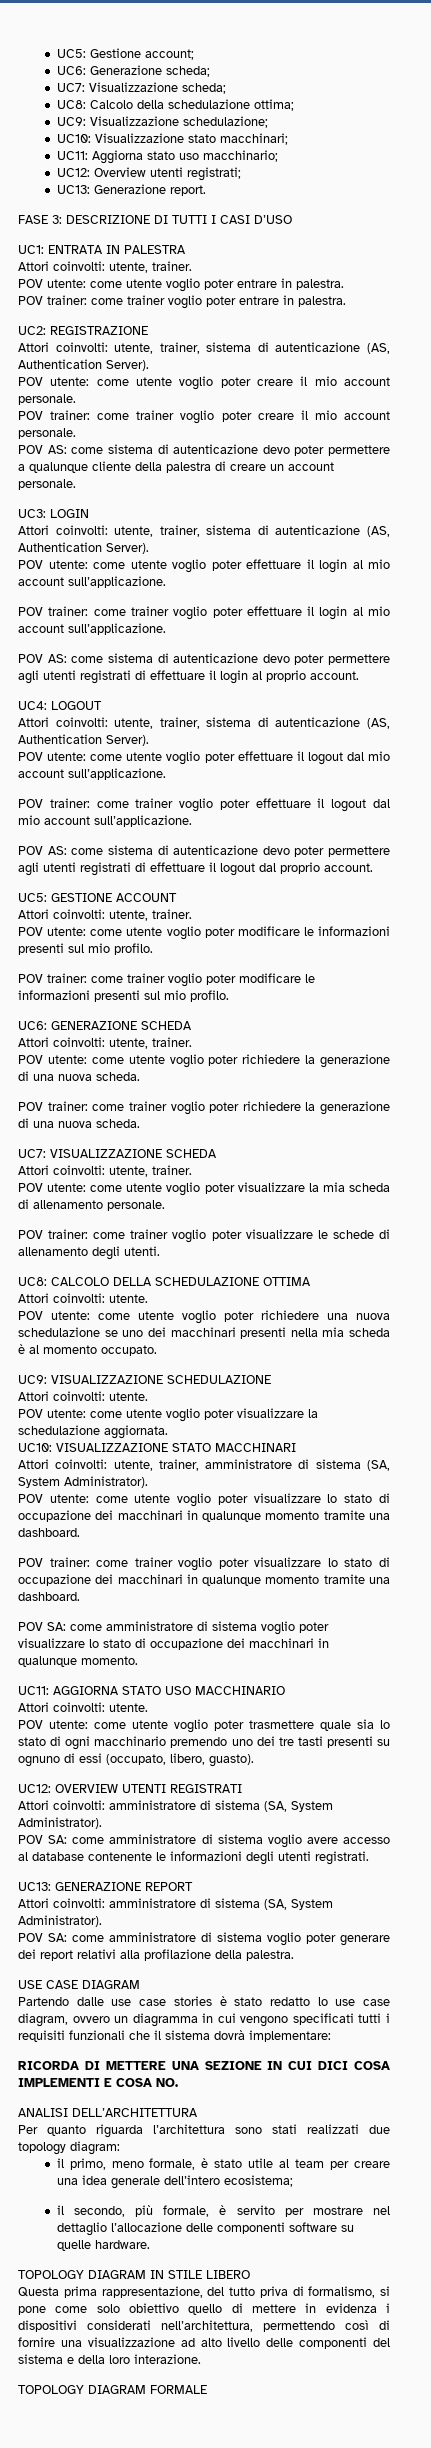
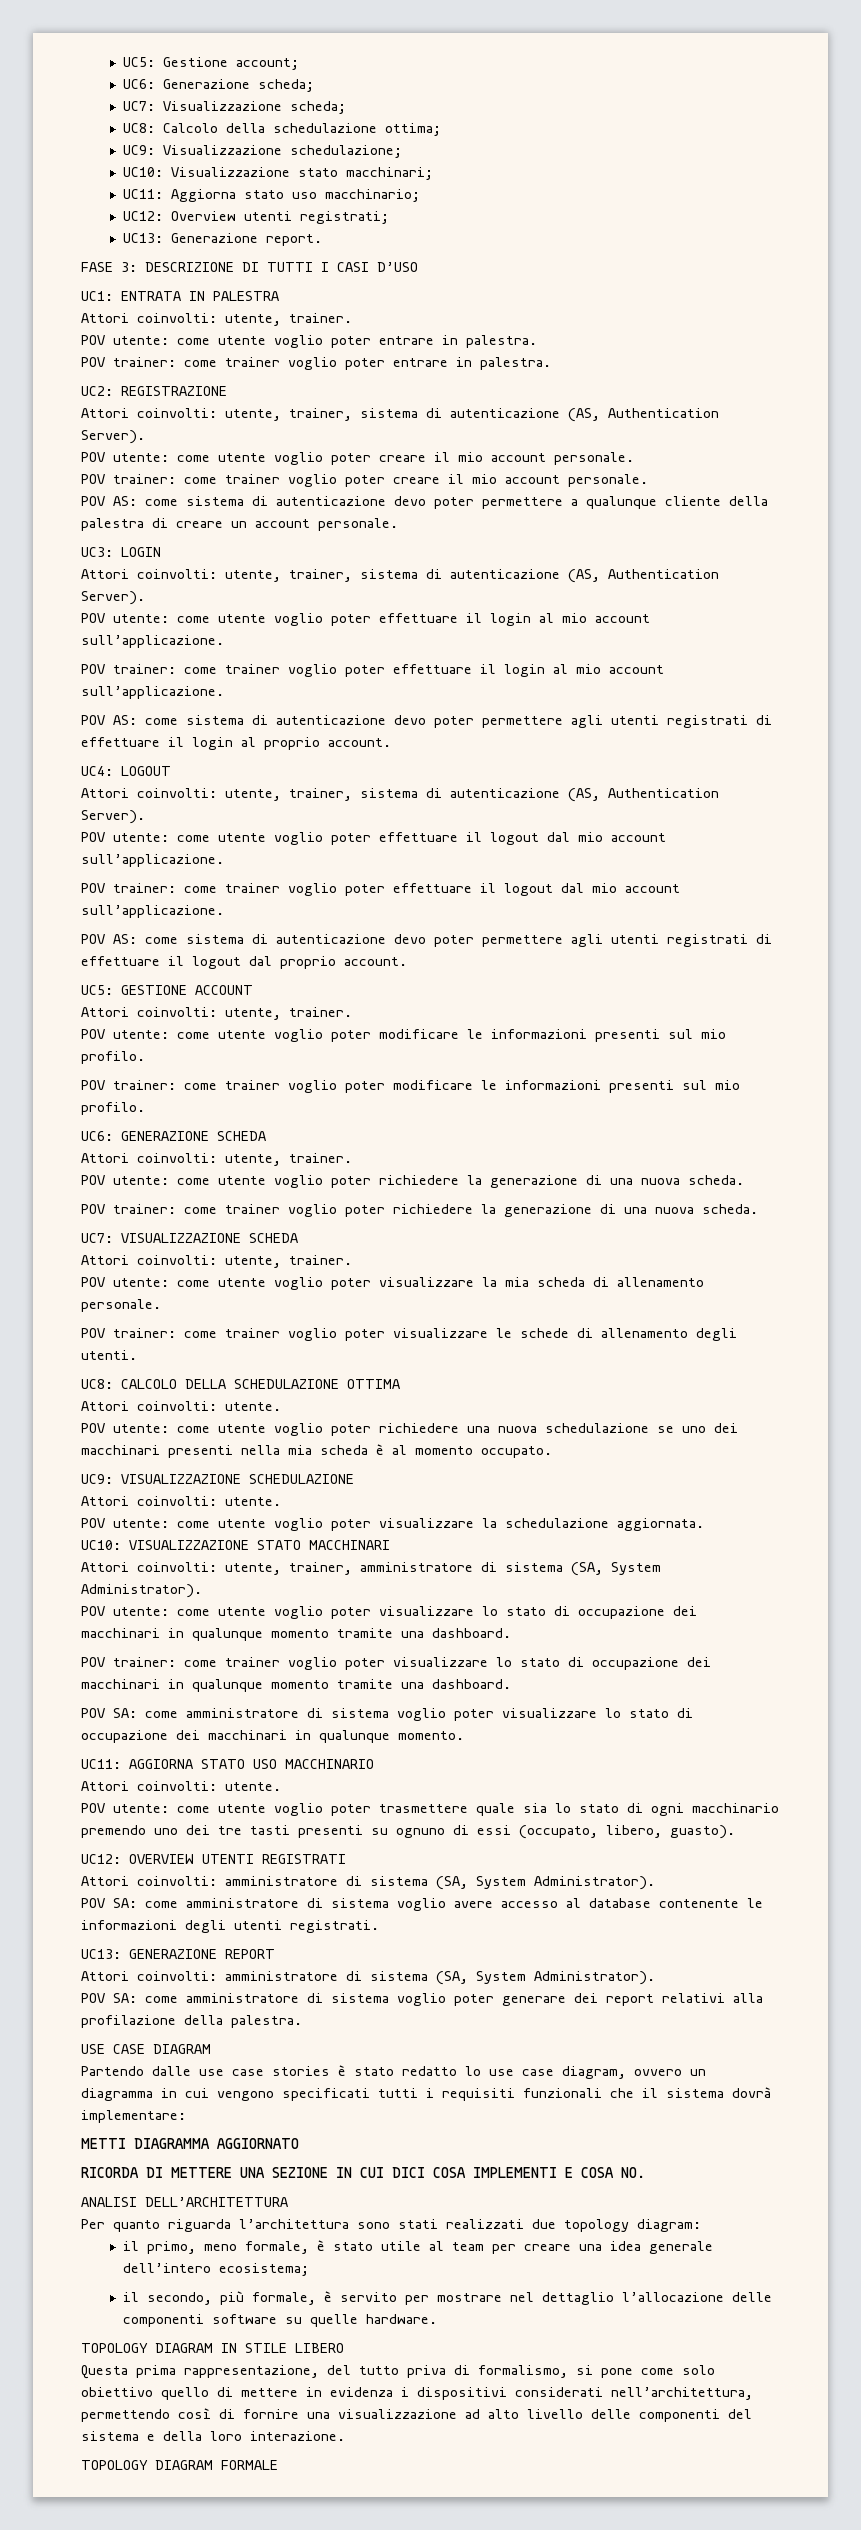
(331, 2036) none -> [81,2138,299,2149] // METTI DIAGRAMMA AGGIORNATO

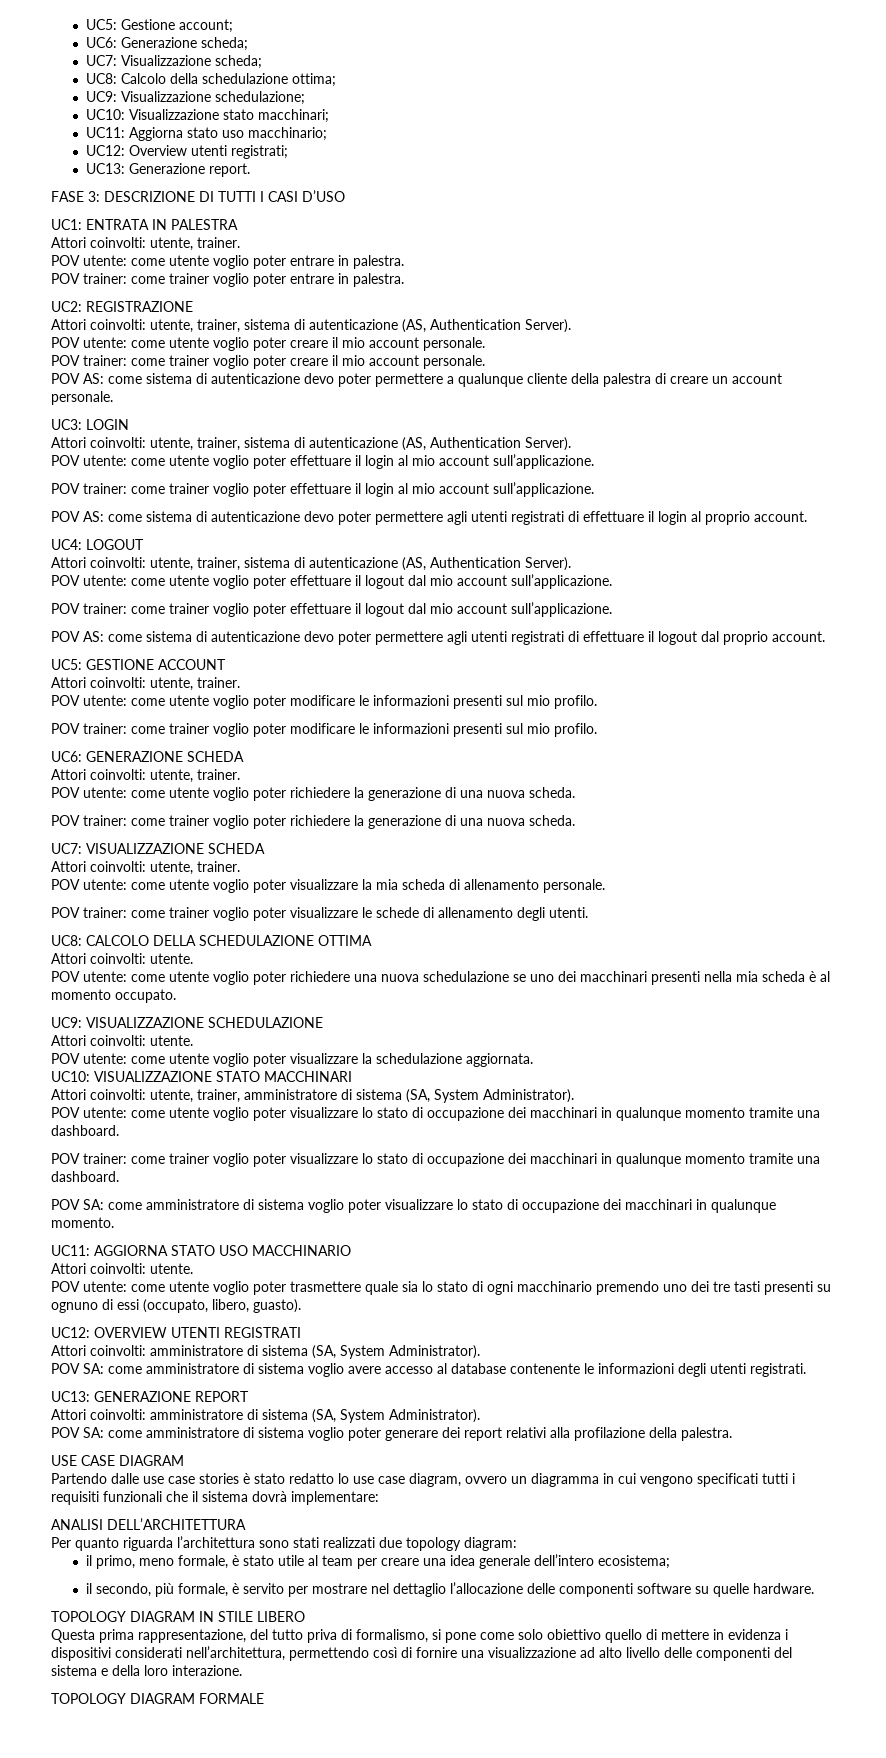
[81,2138,299,2149] [81,2167,645,2178] // METTI DIAGRAMMA AGGIORNATO // RICORDA DI METTERE UNA SEZIONE IN CUI DICI COSA IMPLEMENTI E COSA NO. -> (379, 1498) none

